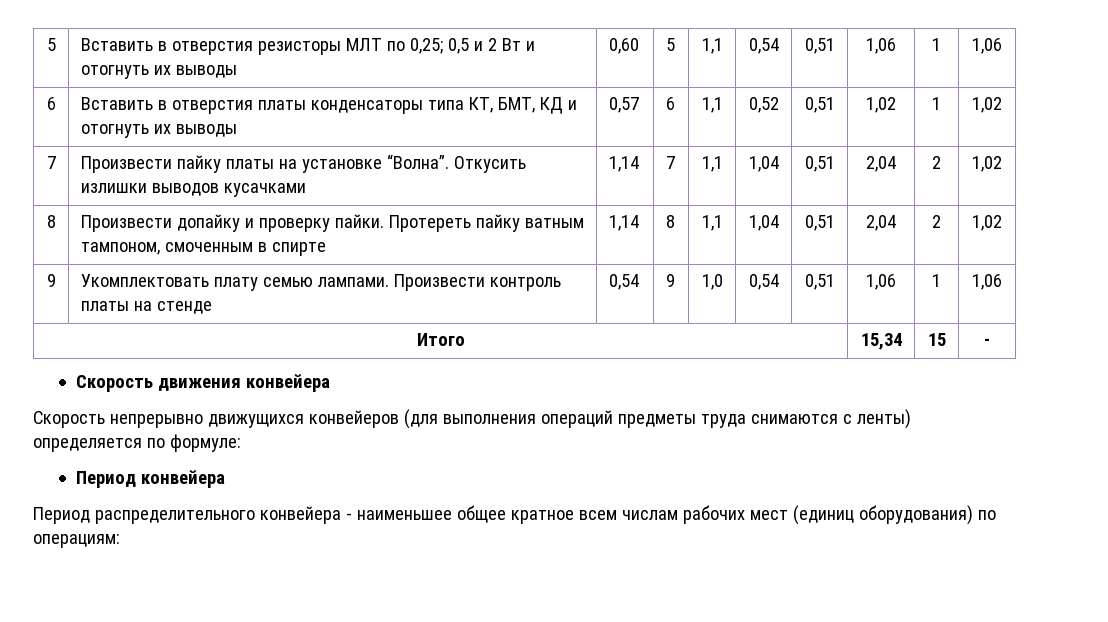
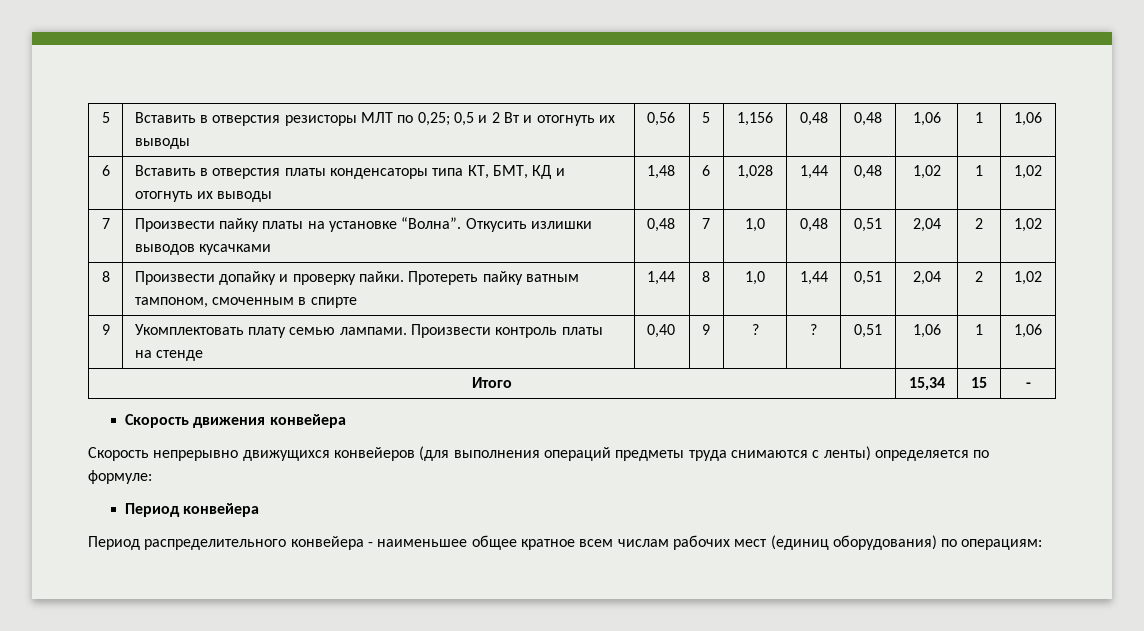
[608,38,639,54] [665,38,675,51] [701,38,723,54] [748,38,779,54] [804,38,835,54] 0,60 | 5 | 1,1 | 0,54 | 0,51 -> [646,112,675,126] [701,112,710,123] [737,112,773,126] [799,112,828,126] [854,112,882,126] 0,56 | 5 | 1,156 | 0,48 | 0,48
[608,97,639,113] [665,97,675,110] [701,97,723,113] [748,97,779,113] [804,97,835,113] 0,57 | 6 | 1,1 | 0,52 | 0,51 -> [646,165,675,179] [701,165,710,176] [737,165,773,179] [799,165,828,179] [854,165,882,179] 1,48 | 6 | 1,028 | 1,44 | 0,48
[608,156,639,172] [665,156,675,169] [701,156,723,172] [748,156,779,172] 1,14 | 7 | 1,1 | 1,04 -> [646,218,675,232] [701,218,710,229] [745,218,765,232] [799,218,828,232] 0,48 | 7 | 1,0 | 0,48
[608,215,639,231] [665,215,675,228] [701,215,723,231] [748,215,779,231] 1,14 | 8 | 1,1 | 1,04 -> [646,271,675,285] [701,271,710,282] [745,271,765,285] [799,271,828,285] 1,44 | 8 | 1,0 | 1,44
[608,274,639,290] [665,274,675,287] [701,274,723,290] [748,274,779,290] 0,54 | 9 | 1,0 | 0,54 -> [646,324,675,338] [701,324,710,335] [751,324,759,335] [810,324,817,335] 0,40 | 9 | ? | ?

